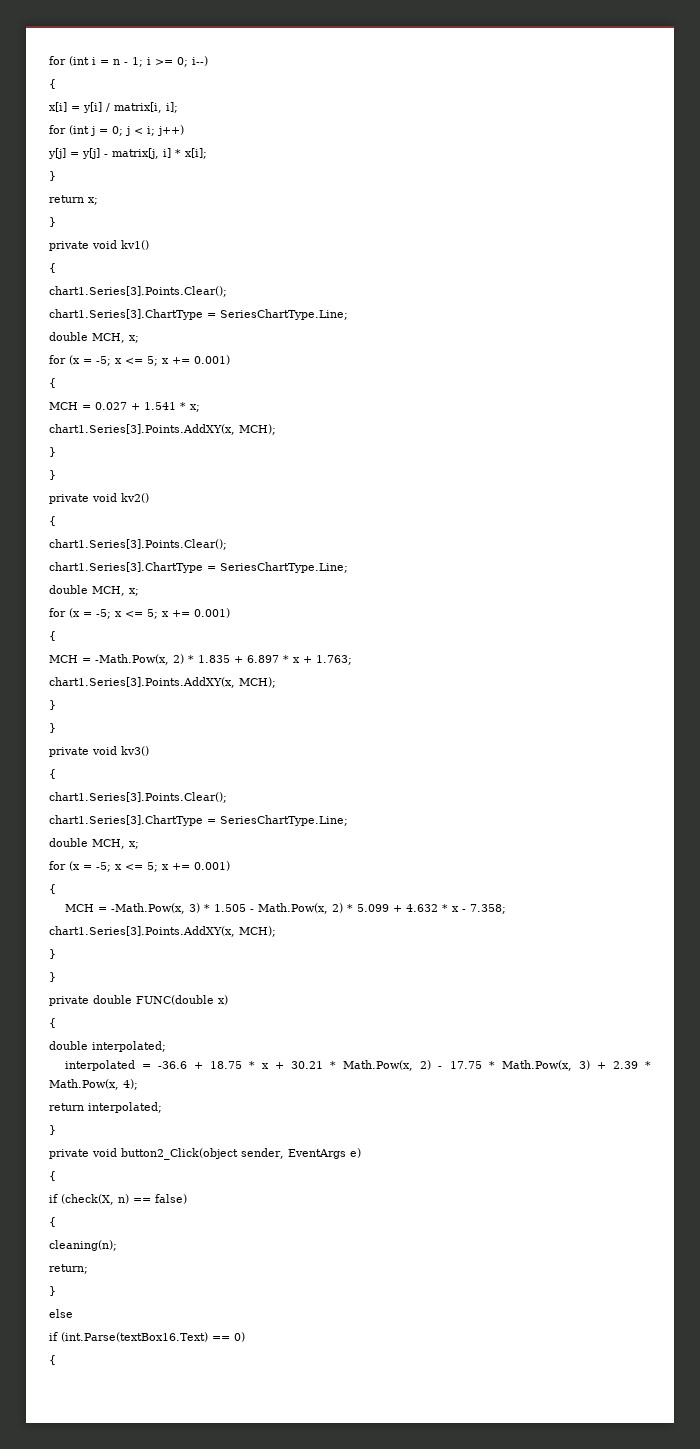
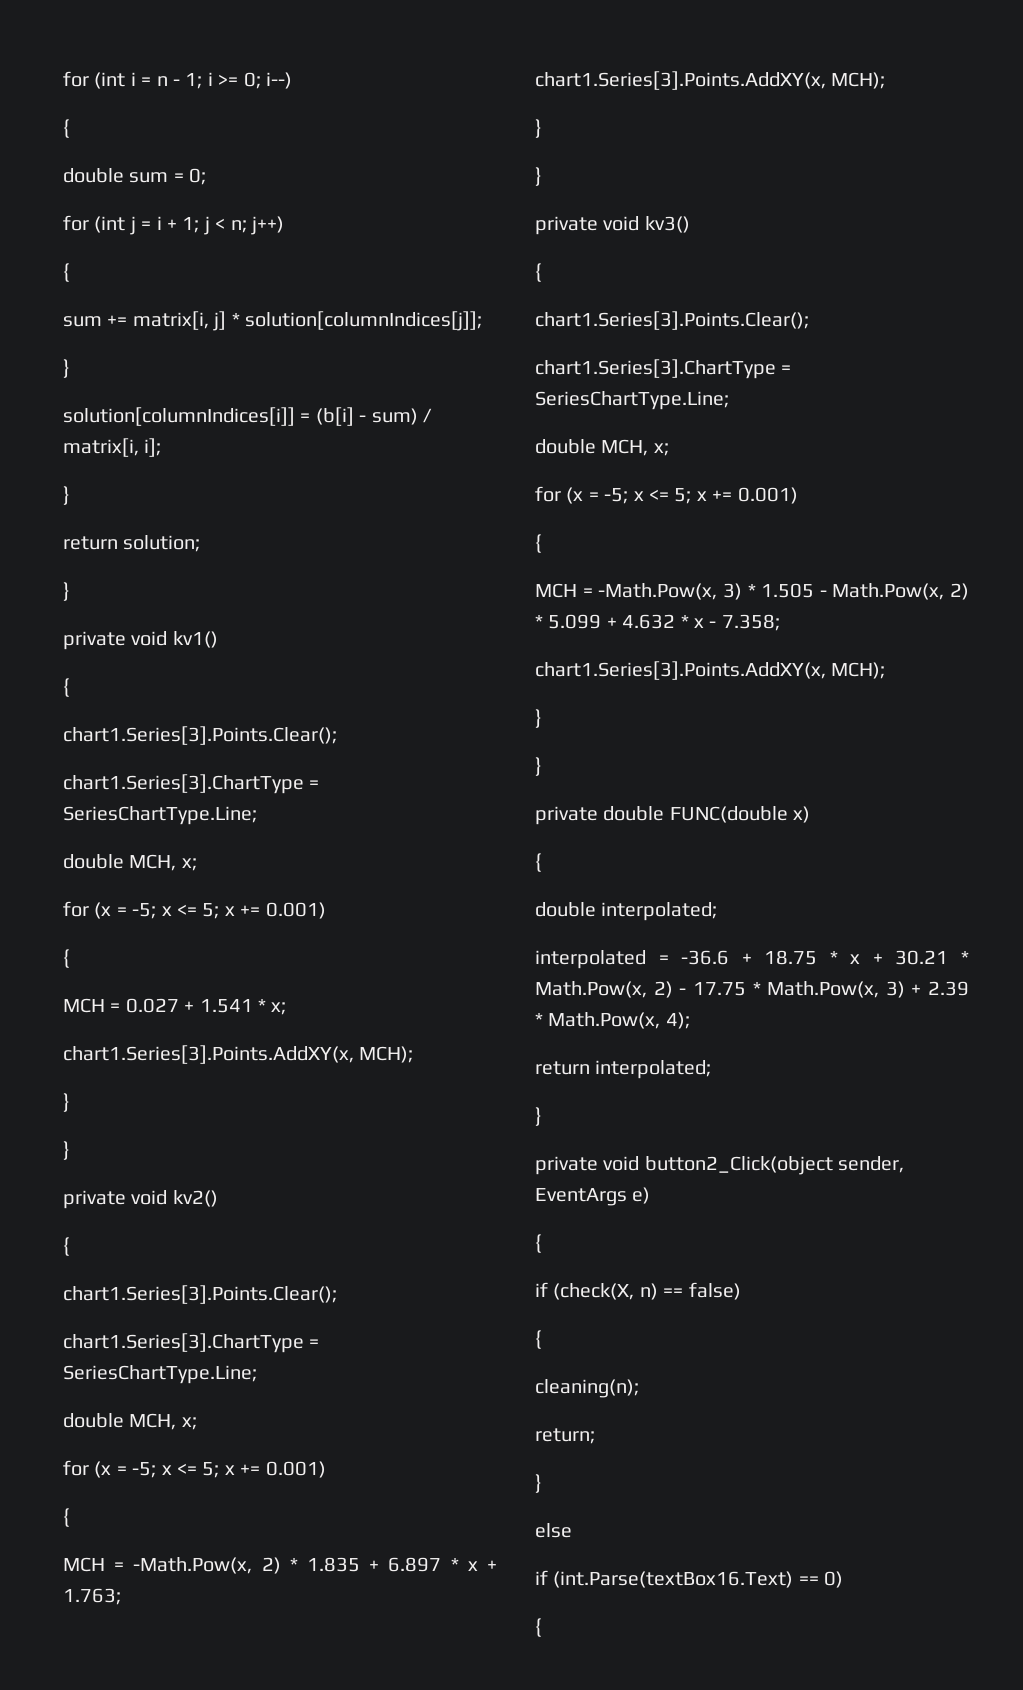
[49,102,178,113] x[i] = y[i] / matrix[i, i]; -> [63,168,207,185] double sum = 0;
[112,126,123,136] 0; -> [156,216,200,233] i + 1;
[147,126,155,136] i; -> [230,220,247,233] n;
[48,148,207,159] y[j] = y[j] - matrix[j, i] * x[i]; -> [63,263,70,282] [63,311,482,331] [63,359,70,378] [63,407,432,426] [63,438,162,457] { // sum += matrix[i, j] * solution[columnIndices[j]]; // } // solution[columnIndices[i]] = (b[i] - sum) / matrix[i, i];
[88,197,98,205] x; -> [123,535,201,552] solution;

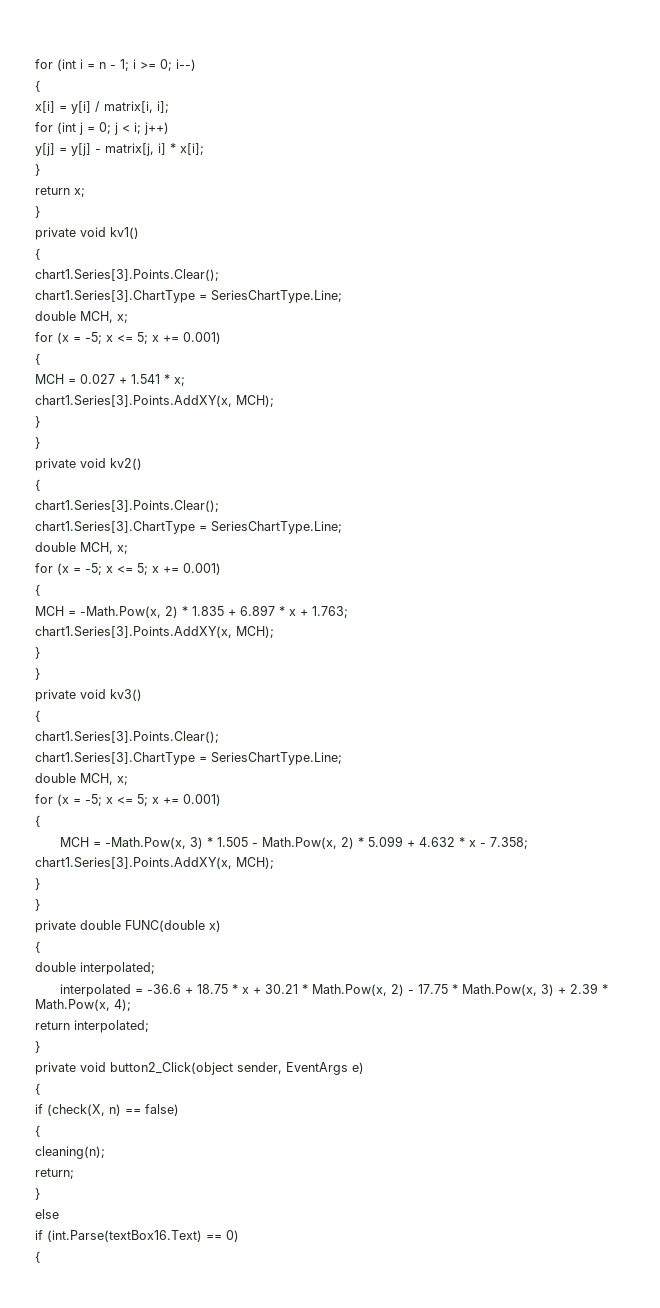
[63,168,207,185] double sum = 0; -> [35,101,169,114] x[i] = y[i] / matrix[i, i];
[156,216,200,233] i + 1; -> [99,122,111,134] 0;
[230,220,247,233] n; -> [134,122,141,134] i;
[63,263,70,282] [63,311,482,331] [63,359,70,378] [63,407,432,426] [63,438,162,457] { // sum += matrix[i, j] * solution[columnIndices[j]]; // } // solution[columnIndices[i]] = (b[i] - sum) / matrix[i, i]; -> [35,143,204,156] y[j] = y[j] - matrix[j, i] * x[i];
[123,535,201,552] solution; -> [74,188,85,197] x;

